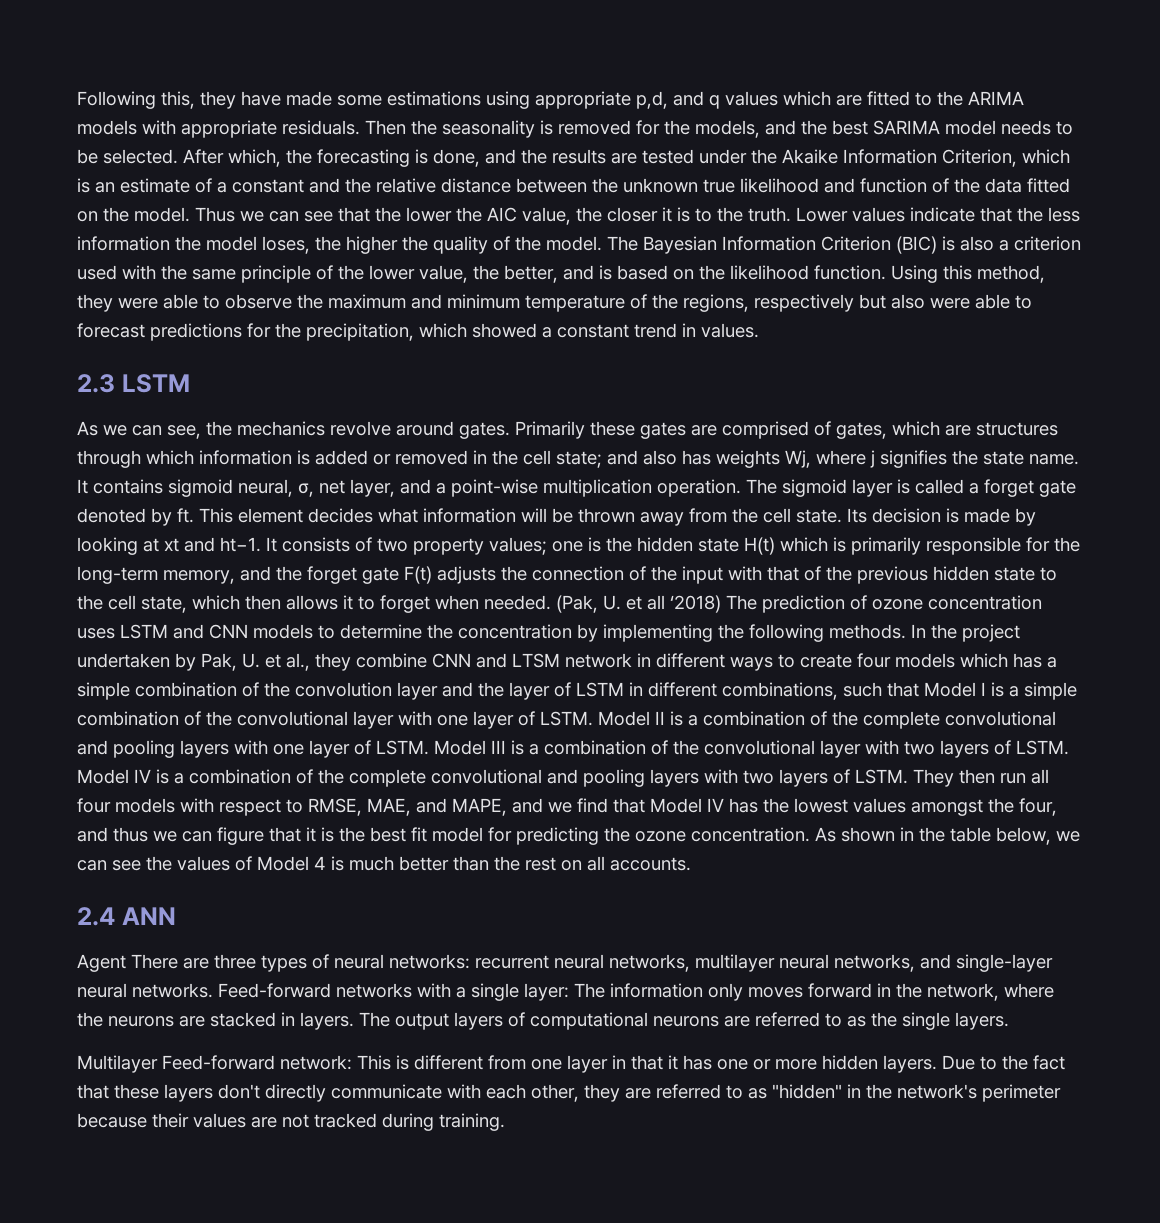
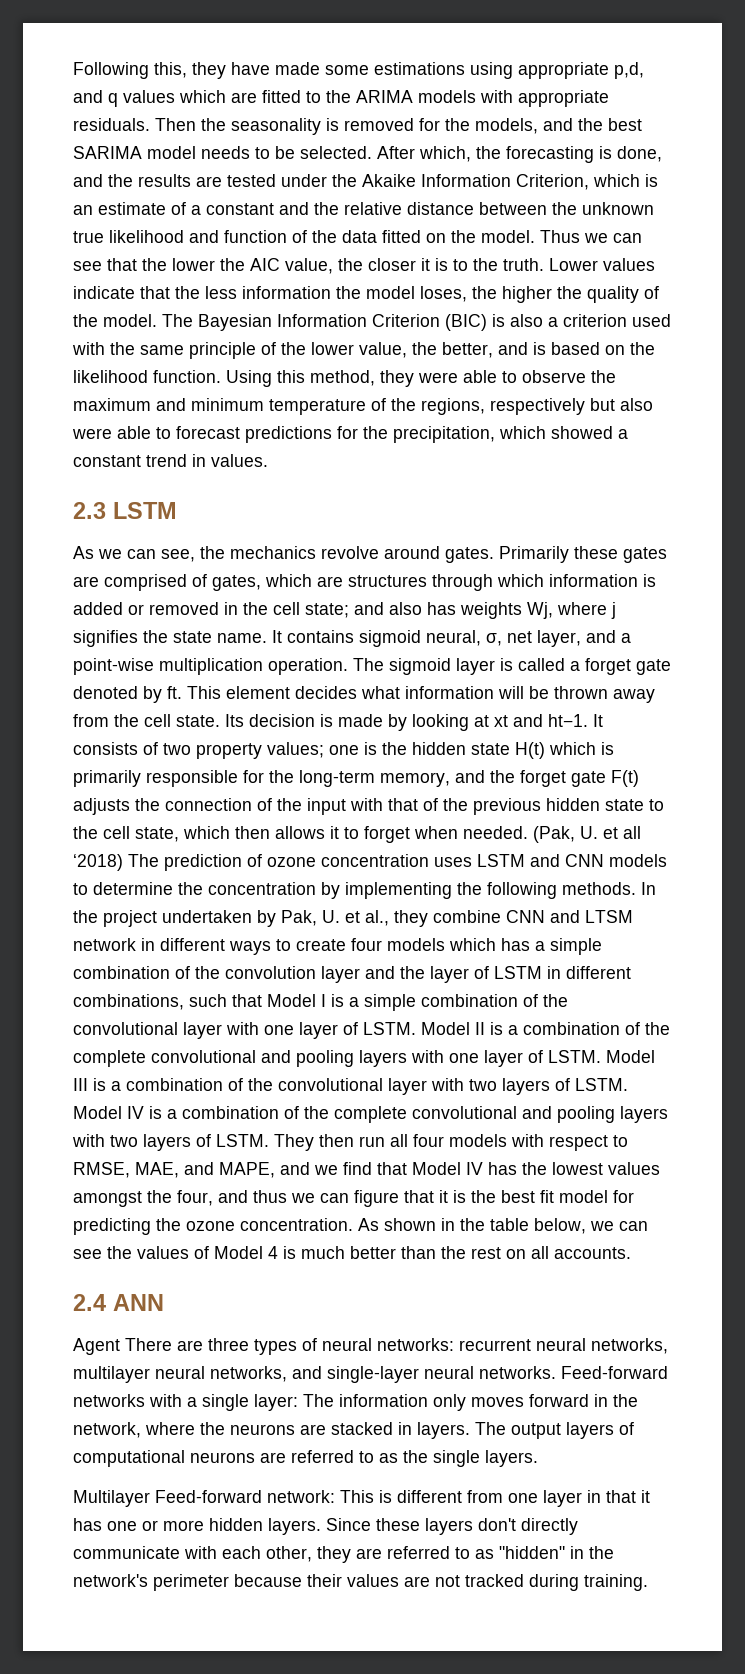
[942,1055,1065,1070] [77,1084,109,1099] Due to the fact that -> [326,1518,371,1531] Since

